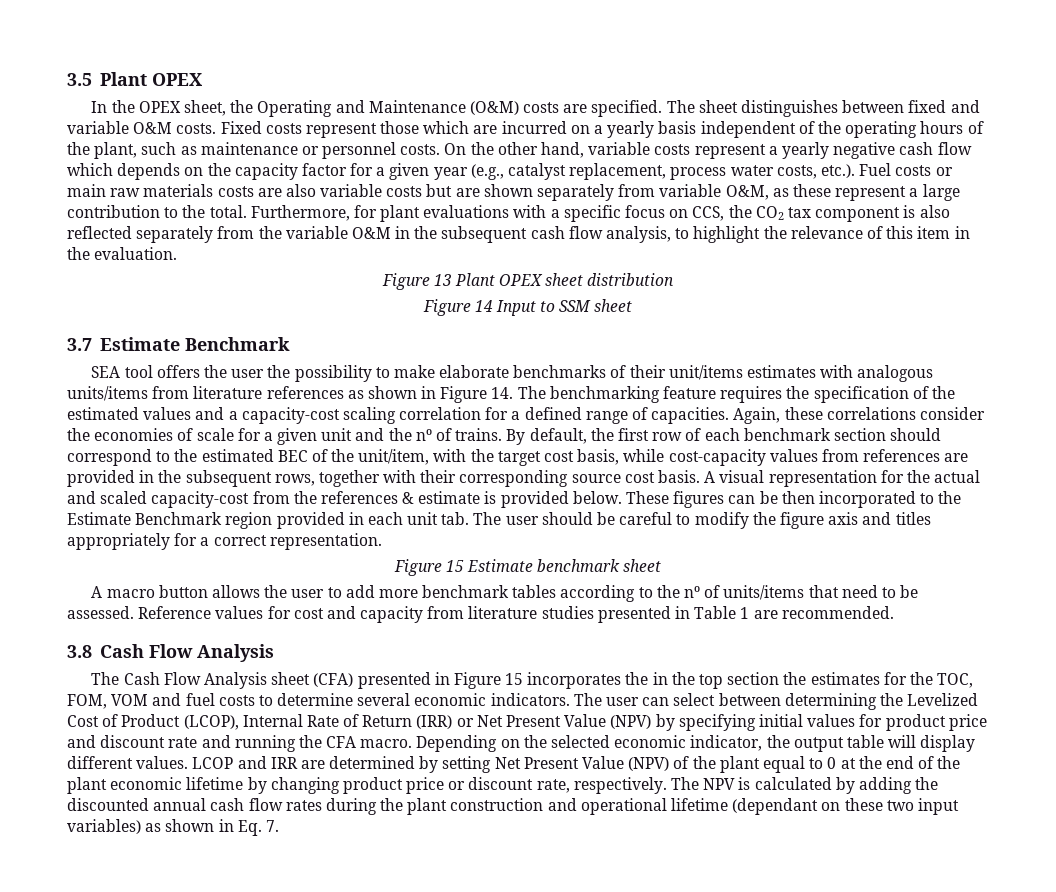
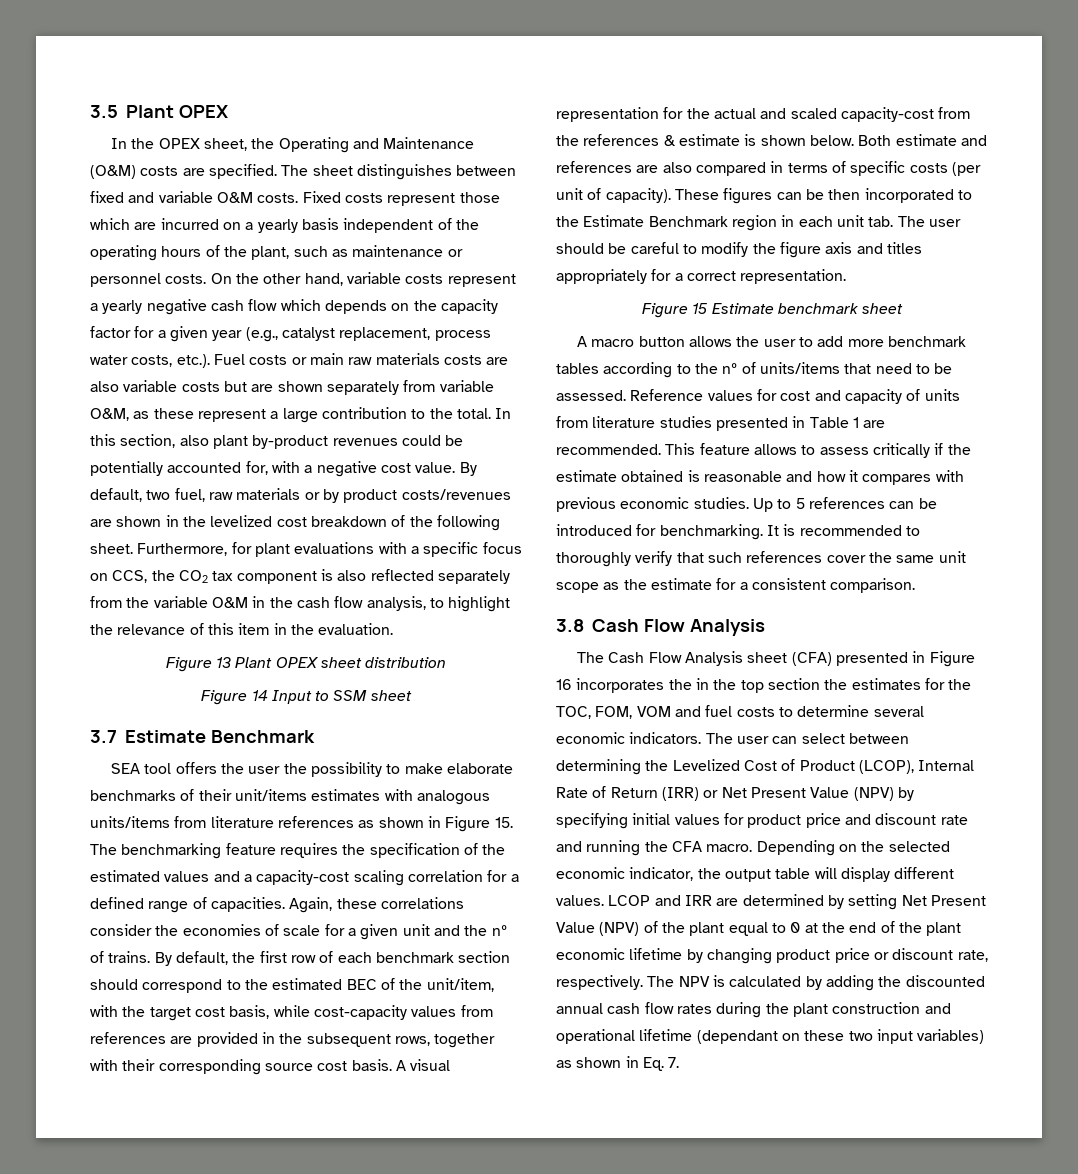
(247, 211) none -> [495,408,512,419] [90,434,464,449] [90,461,477,477] [90,488,511,503] [90,515,500,531] [90,543,133,554] In this section, also plant by-product revenues could be potentially accounted for, with a negative cost value. By default, two fuel, raw materials or by product costs/revenues are shown in the levelized cost breakdown of the following sheet.
[441,226,528,243] subsequent -> (293, 602) none
[491,387,514,399] 14. -> [494,817,513,828] 15.
[500,491,622,508] provided below. -> [760,134,987,146] [556,161,981,176] [556,188,671,203] shown below. Both estimate and references are also compared in terms of specific costs (per unit of capacity).
[276,512,345,529] provided -> (777, 223) none
(424, 614) none -> [906,389,960,401] of units
(894, 612) none -> [665,443,971,458] [556,470,964,485] [556,497,937,512] [556,524,920,540] [556,551,966,567] [556,578,916,593] This feature allows to assess critically if the estimate obtained is reasonable and how it compares with previous economic studies. Up to 5 references can be introduced for benchmarking. It is recommended to thoroughly verify that such references cover the same unit scope as the estimate for a consistent comparison.
[505,673,524,685] 15 -> [556,679,572,690] 16

